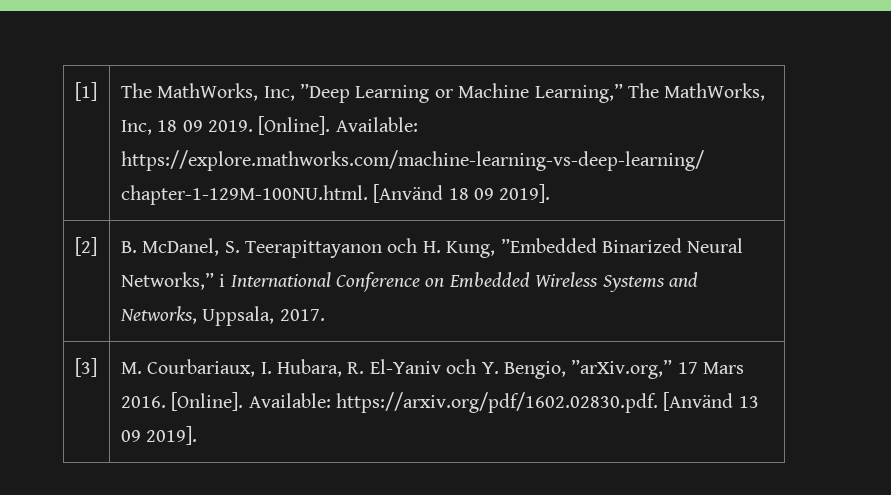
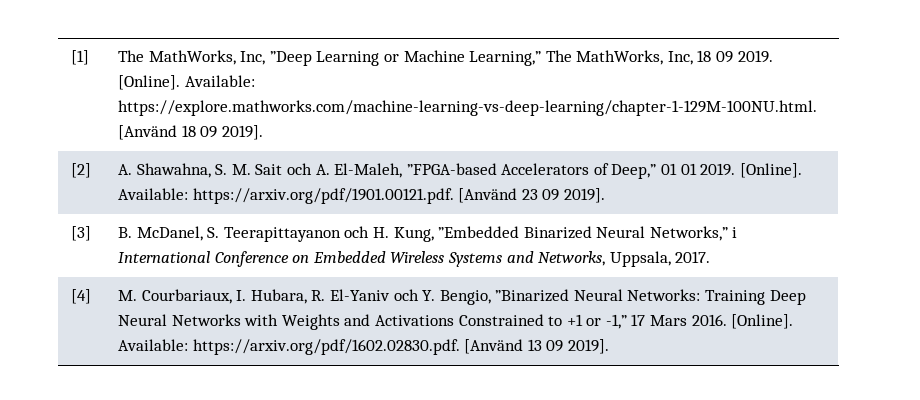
(97, 246) none -> [118,163,802,179] [118,188,605,204] [71,226,92,241] | A. Shawahna, S. M. Sait och A. El-Maleh, ”FPGA-based Accelerators of Deep,” 01 01 2019. [Online]. Available: https://arxiv.org/pdf/1901.00121.pdf. [Använd 23 09 2019]. // [3]
[74,358,97,377] [3] -> [71,289,92,304] [4]
[571,359,673,379] ”arXiv.org,” -> [495,289,806,305] [118,314,627,330] ”Binarized Neural Networks: Training Deep Neural Networks with Weights and Activations Constrained to +1 or -1,”

